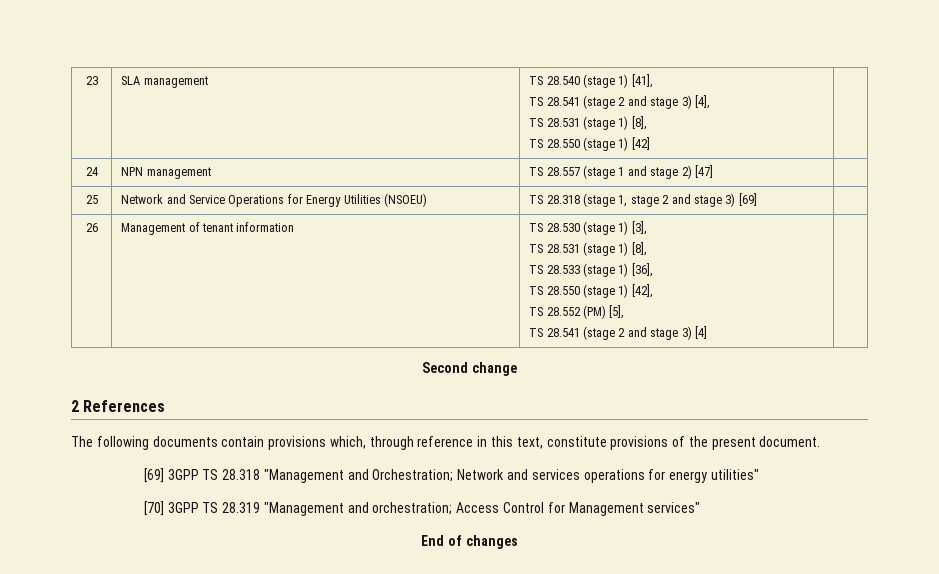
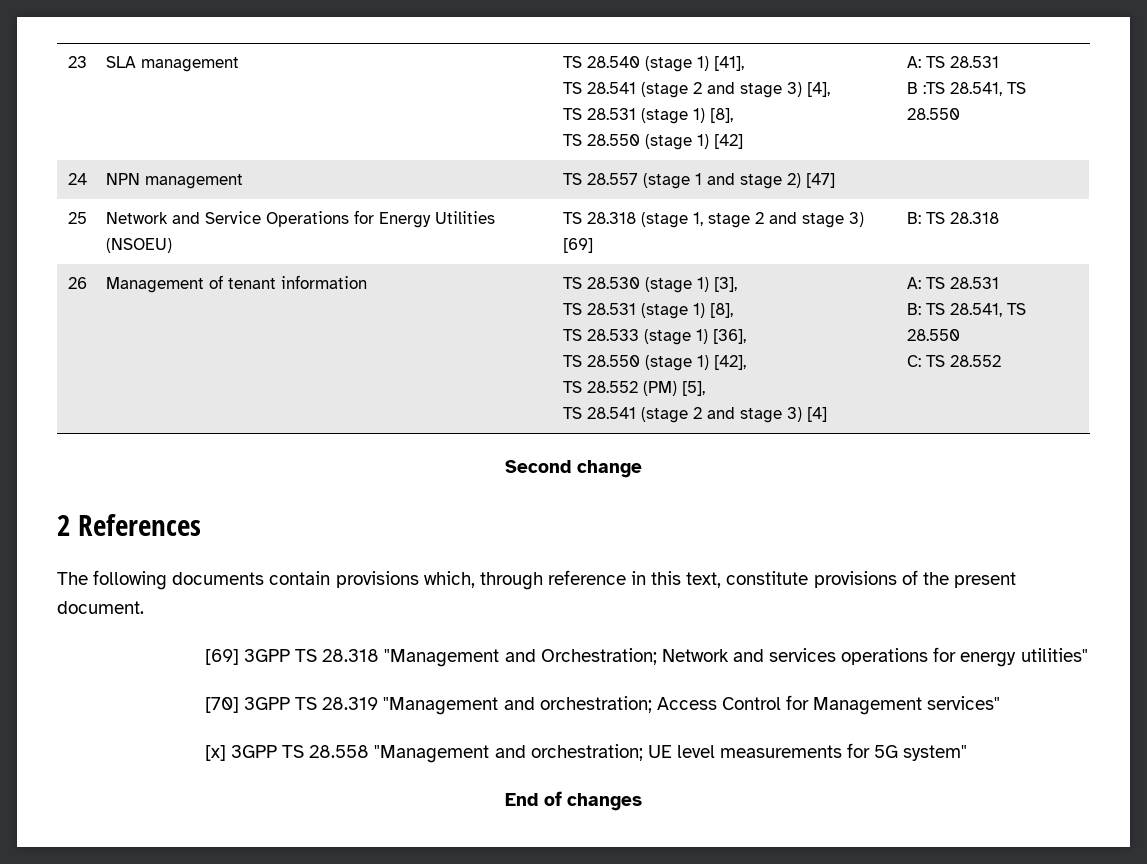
(650, 143) none -> [906,56,999,68] [906,82,1026,96] [906,108,960,120] A: TS 28.531 // B :TS 28.541, TS 28.550
(757, 199) none -> [906,212,999,224] B: TS 28.318
(707, 332) none -> [906,277,999,289] [906,303,1026,317] [906,329,960,341] [906,355,1001,367] A: TS 28.531 // B: TS 28.541, TS 28.550 // C: TS 28.552
(701, 507) none -> [204,743,968,763] // [x] 3GPP TS 28.558 "Management and orchestration; UE level measurements for 5G system"

